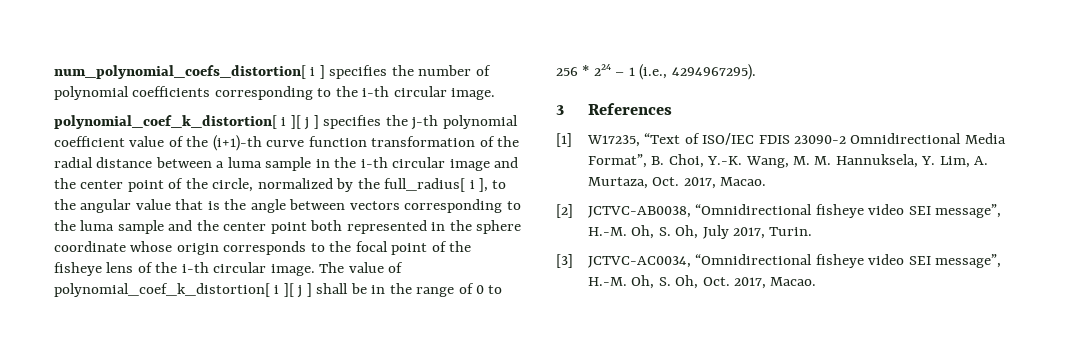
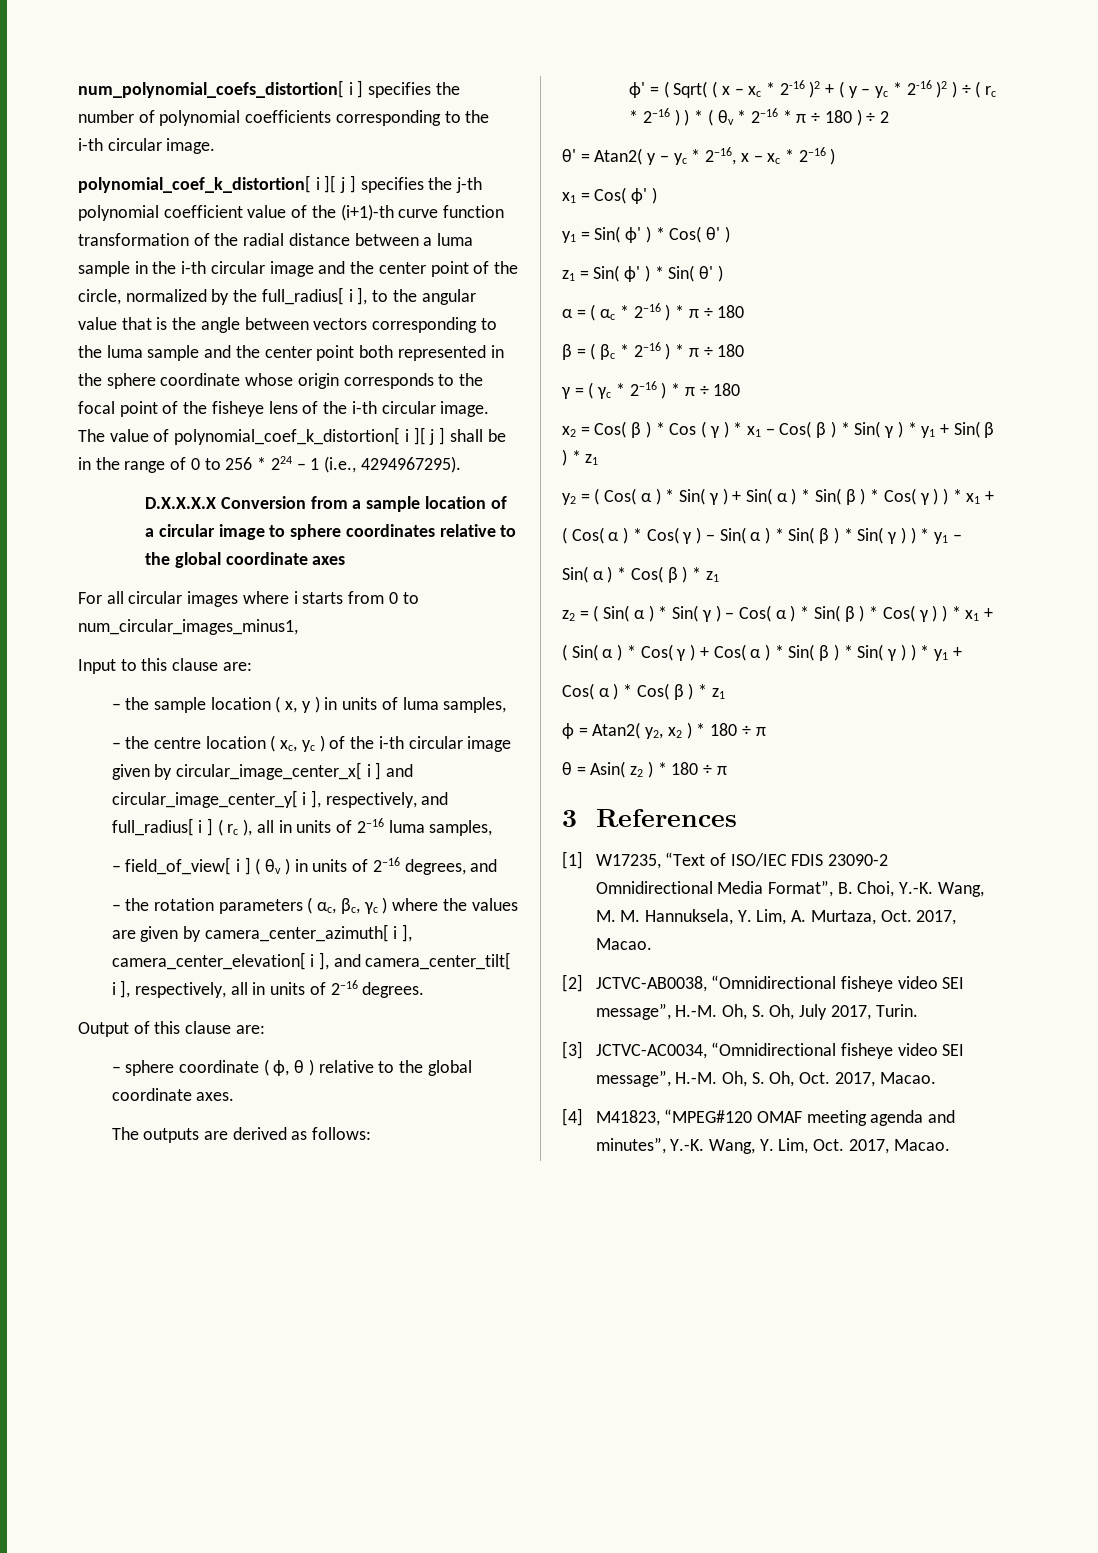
(756, 72) none -> [145,496,507,512] [145,524,517,540] [145,552,346,568] [78,591,419,607] [78,619,298,635] [78,658,252,674] [111,696,507,713] [111,735,512,752] [111,762,414,780] [111,790,449,808] [111,818,493,836] [111,857,498,875] [111,897,518,914] [111,924,413,942] [111,952,512,970] [111,980,425,998] [78,1021,265,1037] [111,1059,472,1076] [111,1088,235,1101] [111,1127,372,1143] [629,80,997,98] [629,108,890,126] [562,147,836,165] [562,187,657,204] [562,226,730,243] [562,265,723,282] [562,303,745,321] [562,342,745,360] [561,381,741,399] [562,421,995,438] [562,449,599,466] [562,488,995,505] [562,527,962,544] [562,566,719,583] [562,605,994,622] [562,644,962,661] [562,683,725,700] [562,722,766,739] [562,761,727,778] // D.X.X.X.X Conversion from a sample location of a circular image to sphere coordinates relative to the global coordinate axes // For all circular images where i starts from 0 to num_circular_images_minus1, // Input to this clause are: // – the sample location ( x, y ) in units of luma samples, // – the centre location ( xc, yc ) of the i-th circular image given by circular_image_center_x[ i ] and circular_image_center_y[ i ], respectively, and full_radius[ i ] ( rc ), all in units of 2−16 luma samples, // – field_of_view[ i ] ( θv ) in units of 2−16 degrees, and // – the rotation parameters ( αc, βc, γc ) where the values are given by camera_center_azimuth[ i ], camera_center_elevation[ i ], and camera_center_tilt[ i ], respectively, all in units of 2−16 degrees. // Output of this clause are: // – sphere coordinate ( ϕ, θ ) relative to the global coordinate axes. // The outputs are derived as follows: // ϕ' = ( Sqrt( ( x – xc * 2-16 )2 + ( y – yc * 2-16 )2 ) ÷ ( rc * 2−16 ) ) * ( θv * 2−16 * π ÷ 180 ) ÷ 2 // θ' = Atan2( y − yc * 2−16, x − xc * 2−16 ) // x1 = Cos( ϕ' ) // y1 = Sin( ϕ' ) * Cos( θ' ) // z1 = Sin( ϕ' ) * Sin( θ' ) // α = ( αc * 2−16 ) * π ÷ 180 // β = ( βc * 2−16 ) * π ÷ 180 // γ = ( γc * 2−16 ) * π ÷ 180 // x2 = Cos( β ) * Cos ( γ ) * x1 − Cos( β ) * Sin( γ ) * y1 + Sin( β ) * z1 // y2 = ( Cos( α ) * Sin( γ ) + Sin( α ) * Sin( β ) * Cos( γ ) ) * x1 + // ( Cos( α ) * Cos( γ ) − Sin( α ) * Sin( β ) * Sin( γ ) ) * y1 – // Sin( α ) * Cos( β ) * z1 // z2 = ( Sin( α ) * Sin( γ ) − Cos( α ) * Sin( β ) * Cos( γ ) ) * x1 + // ( Sin( α ) * Cos( γ ) + Cos( α ) * Sin( β ) * Sin( γ ) ) * y1 + // Cos( α ) * Cos( β ) * z1 // ϕ = Atan2( y2, x2 ) * 180 ÷ π // θ = Asin( z2 ) * 180 ÷ π
(817, 281) none -> [562,1108,956,1126] [595,1137,950,1154] // [4] M41823, “MPEG#120 OMAF meeting agenda and minutes”, Y.-K. Wang, Y. Lim, Oct. 2017, Macao.

